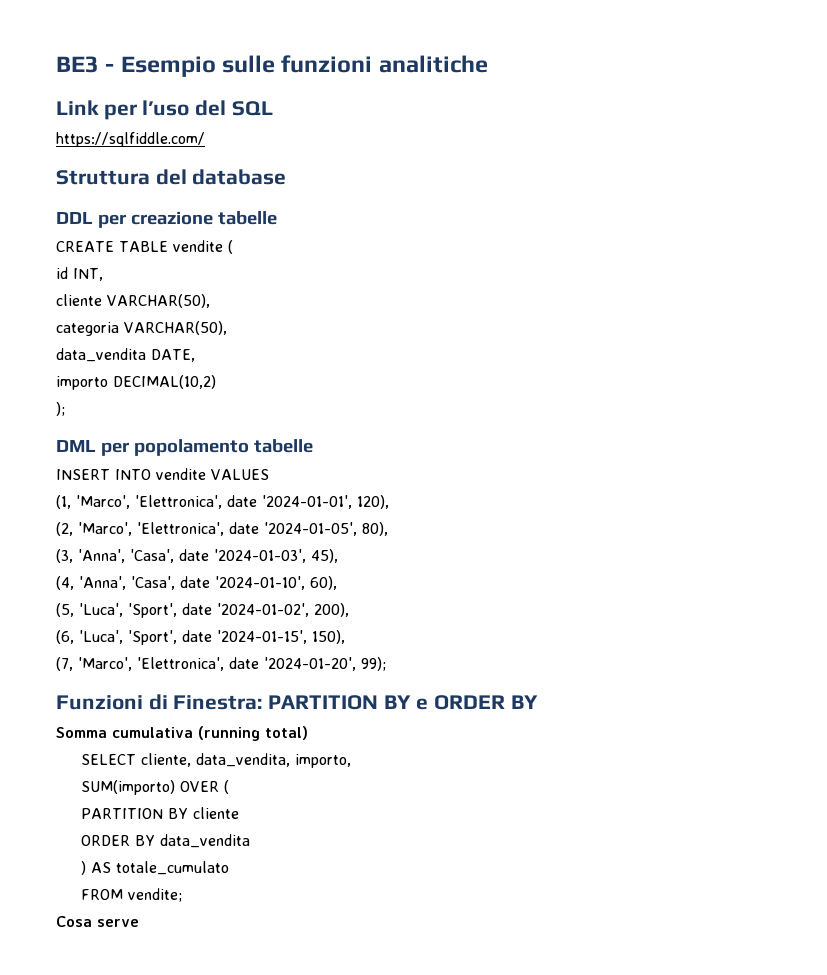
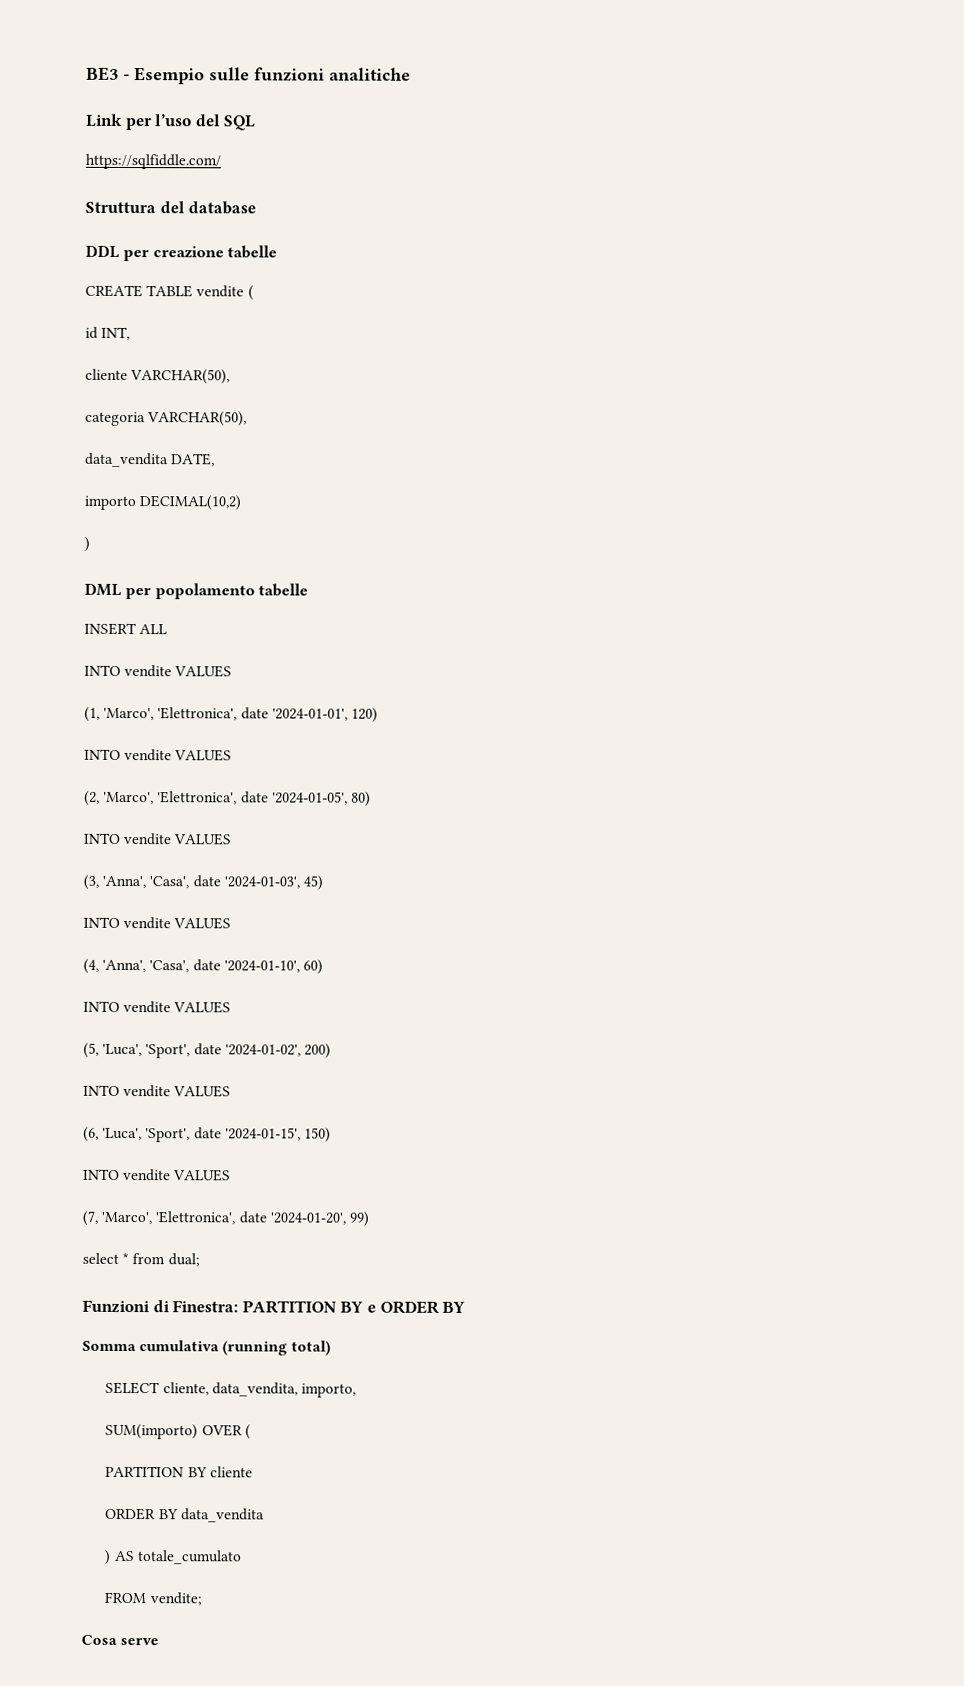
[56,402,65,416] ); -> [84,536,90,552] )
(110, 474) none -> [139,624,168,635] ALL //
[357,495,389,509] 120), -> [350,707,378,723] [84,748,233,762] 120) // INTO vendite VALUES
[362,522,388,536] 80), -> [350,791,371,807] [83,832,233,846] 80) // INTO vendite VALUES
[311,549,338,563] 45), -> [302,875,323,891] [83,916,232,930] 45) // INTO vendite VALUES
[310,576,337,590] 60), -> [302,959,323,975] [83,1000,232,1014] 60) // INTO vendite VALUES
[314,603,349,617] 200), -> [303,1043,331,1059] [83,1084,232,1098] 200) // INTO vendite VALUES
[312,630,345,644] 150), -> [303,1127,331,1143] [83,1168,232,1182] 150) // INTO vendite VALUES
[361,657,386,671] 99); -> [348,1211,369,1227] [82,1252,200,1267] 99) // select * from dual;

